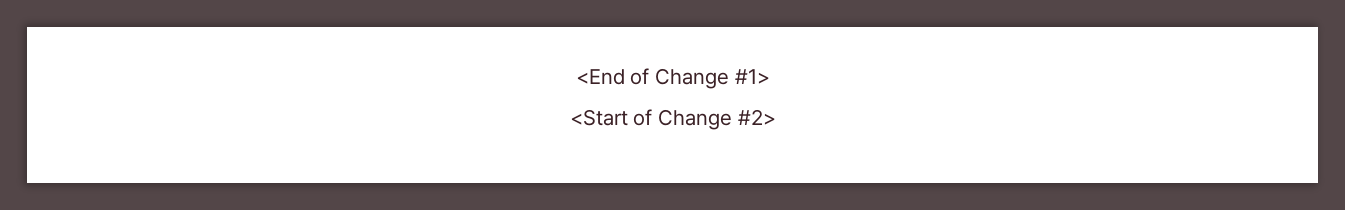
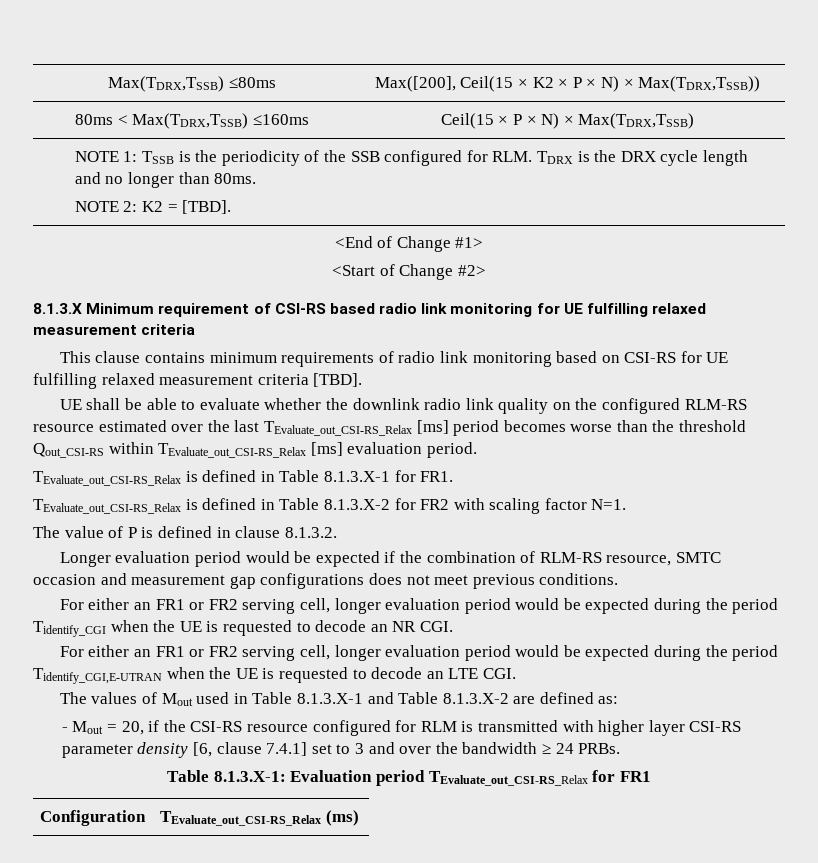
(575, 77) none -> [108,76,276,92] [374,76,761,92] [75,113,309,129] [440,113,695,129] [74,150,748,166] [74,172,257,188] [74,200,232,214] Max(TDRX,TSSB) ≤80ms | Max([200], Ceil(15 × K2 × P × N) × Max(TDRX,TSSB)) // 80ms < Max(TDRX,TSSB) ≤160ms | Ceil(15 × P × N) × Max(TDRX,TSSB) // NOTE 1: TSSB is the periodicity of the SSB configured for RLM. TDRX is the DRX cycle length and no longer than 80ms. // NOTE 2: K2 = [TBD]. //
(776, 117) none -> [33,303,707,317] [33,324,196,335] [59,351,729,367] [33,373,363,389] [59,398,747,414] [33,420,747,436] [33,442,477,458] [33,470,454,486] [33,498,627,514] [33,526,337,538] [59,551,721,567] [33,573,619,589] [59,598,779,614] [33,620,453,637] [59,645,779,661] [33,667,516,684] [59,692,619,706] [61,720,742,736] [61,742,621,758] [167,770,651,786] [40,810,147,826] [160,810,359,826] // 8.1.3.X Minimum requirement of CSI-RS based radio link monitoring for UE fulfilling relaxed measurement criteria // This clause contains minimum requirements of radio link monitoring based on CSI-RS for UE fulfilling relaxed measurement criteria [TBD]. // UE shall be able to evaluate whether the downlink radio link quality on the configured RLM-RS resource estimated over the last TEvaluate_out_CSI-RS_Relax [ms] period becomes worse than the threshold Qout_CSI-RS within TEvaluate_out_CSI-RS_Relax [ms] evaluation period. // TEvaluate_out_CSI-RS_Relax is defined in Table 8.1.3.X-1 for FR1. // TEvaluate_out_CSI-RS_Relax is defined in Table 8.1.3.X-2 for FR2 with scaling factor N=1. // The value of P is defined in clause 8.1.3.2. // Longer evaluation period would be expected if the combination of RLM-RS resource, SMTC occasion and measurement gap configurations does not meet previous conditions. // For either an FR1 or FR2 serving cell, longer evaluation period would be expected during the period Tidentify_CGI when the UE is requested to decode an NR CGI. // For either an FR1 or FR2 serving cell, longer evaluation period would be expected during the period Tidentify_CGI,E-UTRAN when the UE is requested to decode an LTE CGI. // The values of Mout used in Table 8.1.3.X-1 and Table 8.1.3.X-2 are defined as: // - Mout = 20, if the CSI-RS resource configured for RLM is transmitted with higher layer CSI-RS parameter density [6, clause 7.4.1] set to 3 and over the bandwidth ≥ 24 PRBs. // Table 8.1.3.X-1: Evaluation period TEvaluate_out_CSI-RS_Relax for FR1 // Configuration | TEvaluate_out_CSI-RS_Relax (ms)

